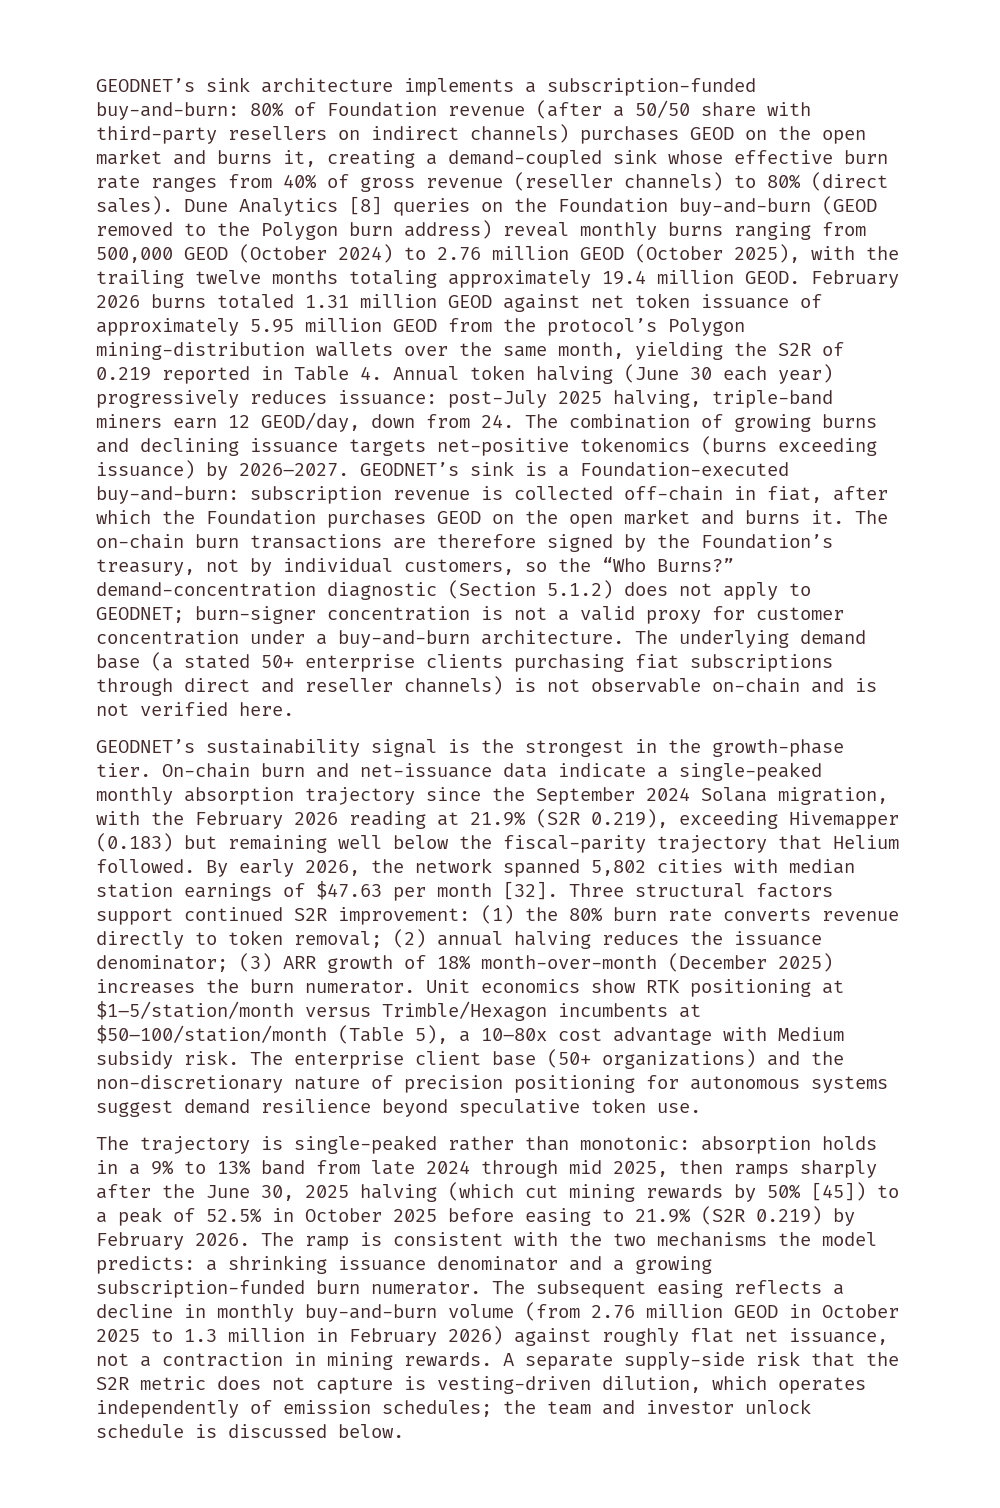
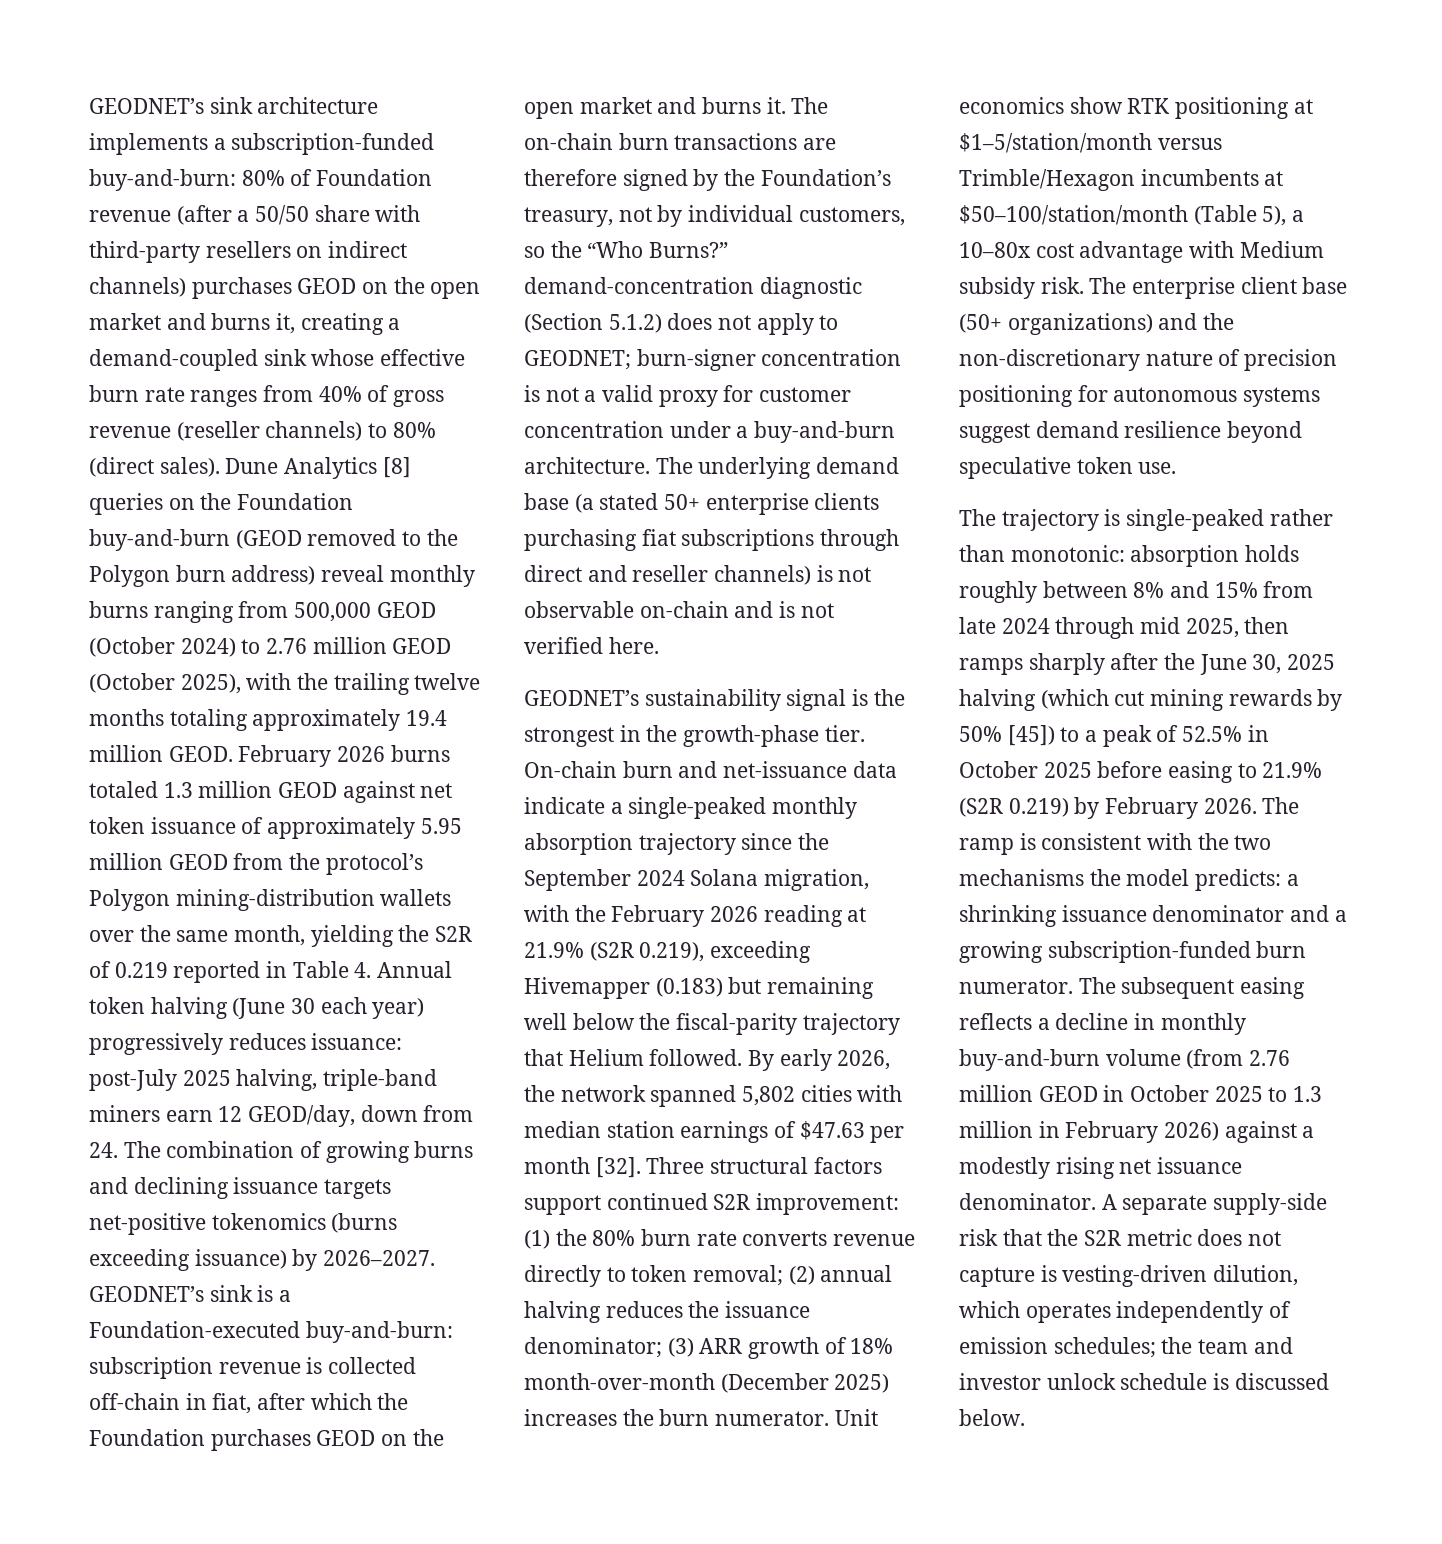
[305,295,349,308] 1.31 -> [163,782,193,798] 1.3
[96,1160,305,1175] in a 9% to 13% band -> [959,581,1258,603] roughly between 8% and 15%
[602,1328,888,1346] [96,1352,492,1370] roughly flat net issuance, not a contraction in mining rewards. -> [1302,1126,1315,1138] [959,1157,1243,1179] [959,1193,1096,1210] a modestly rising net issuance denominator.

